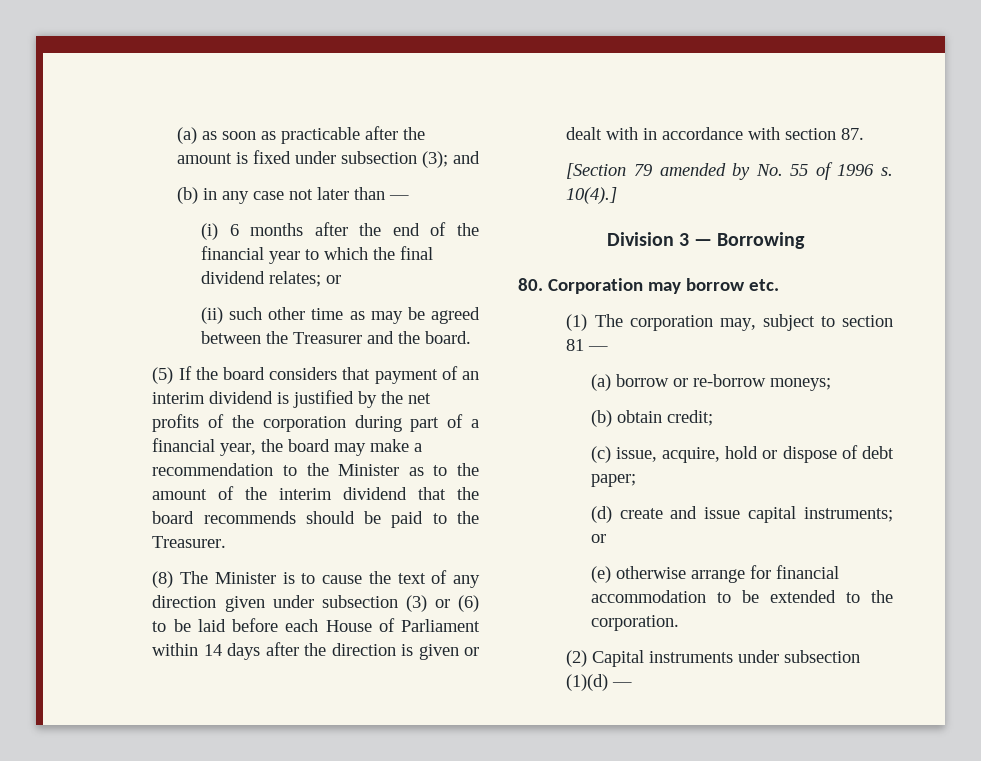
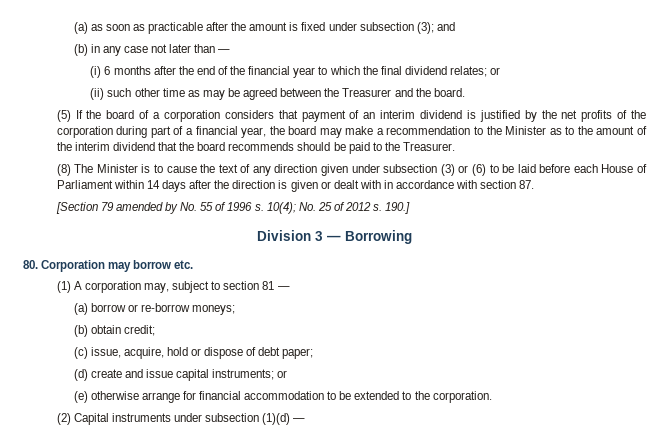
(266, 373) none -> [139,110,220,122] of a corporation
[566,187,618,204] 10(4).] -> [266,202,411,214] 10(4); No. 25 of 2012 s. 190.]
[594,314,623,327] The -> [73,281,82,290] A

